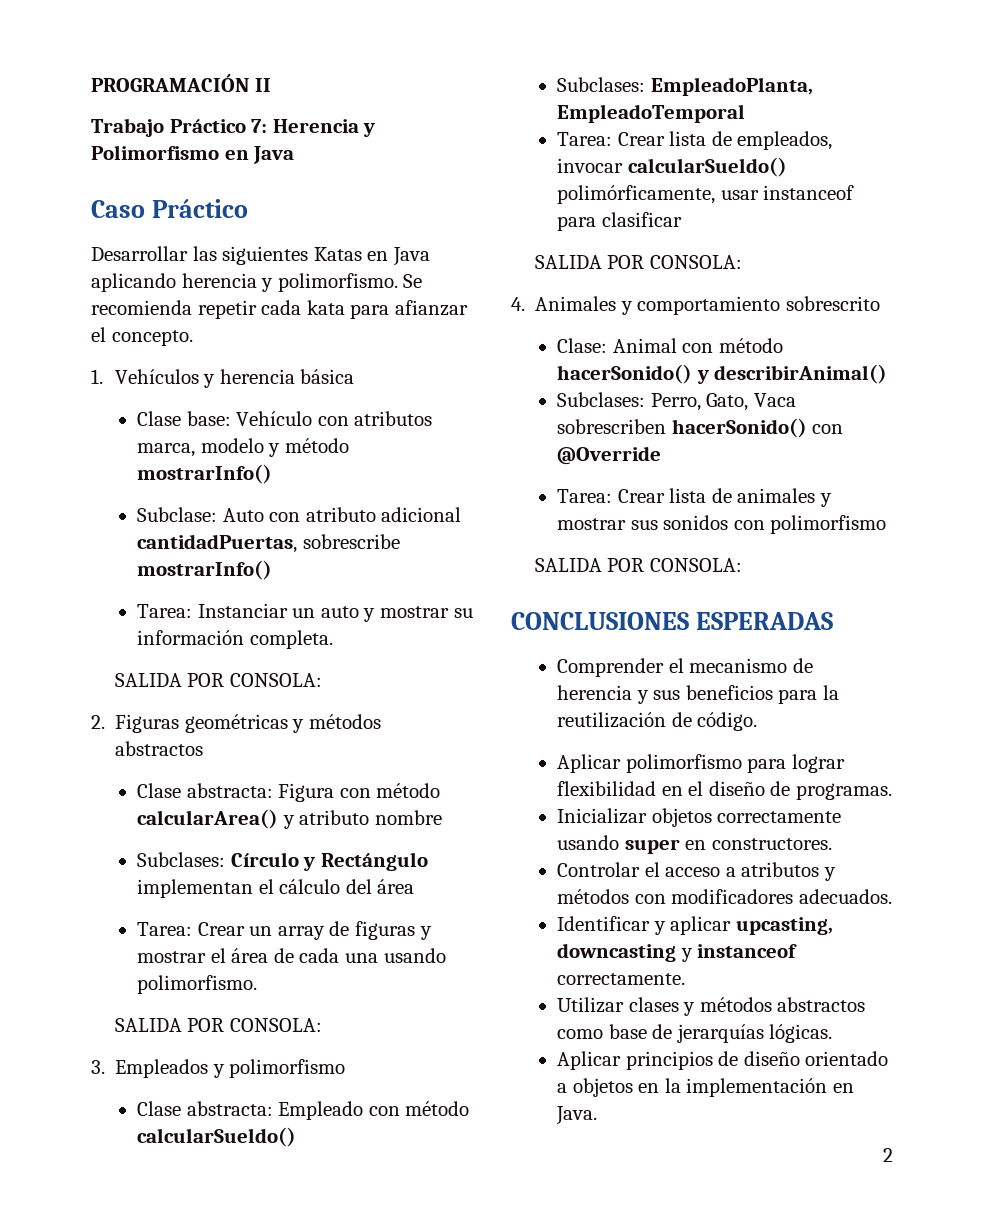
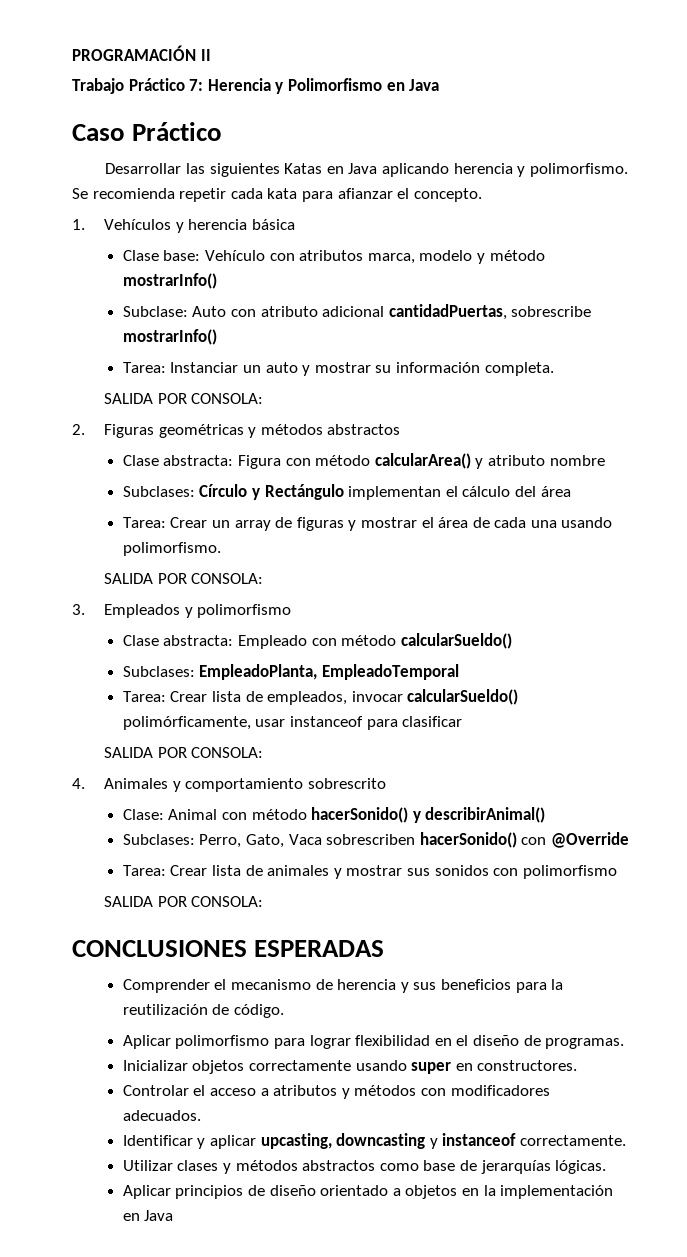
[556,1106,598,1125] [883,1148,893,1162] Java. // 2 -> [144,1210,174,1221] Java

